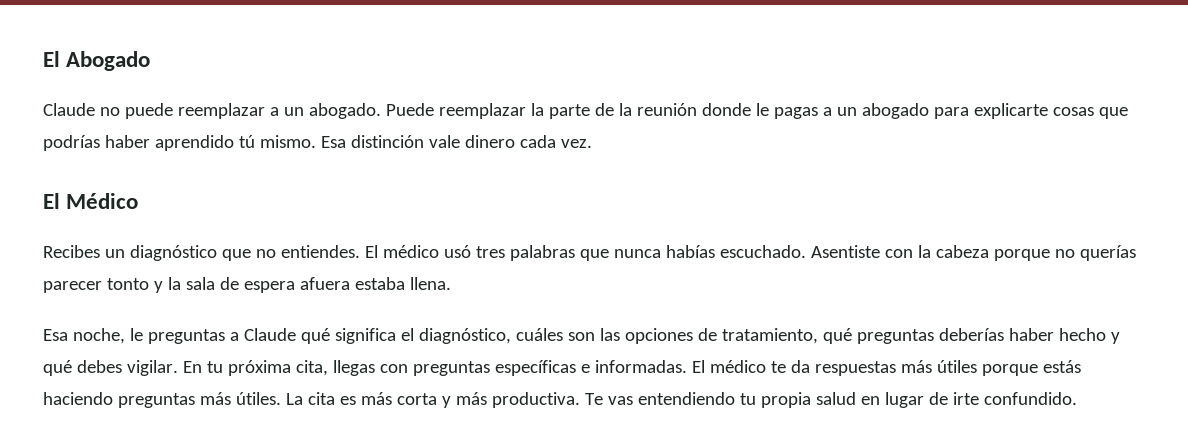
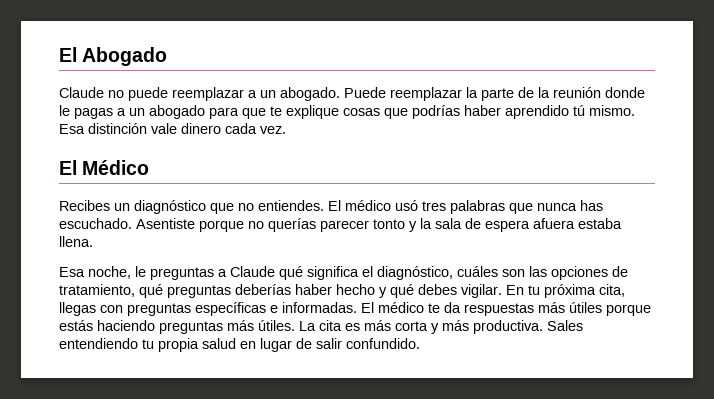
[973,103,1048,119] explicarte -> [242,105,339,119] que te explique
[665,245,715,258] habías -> [580,200,603,211] has
[884,245,989,258] con la cabeza -> (195, 223) none
[584,393,633,405] Te vas -> [547,320,583,331] Sales
[952,392,979,405] irte -> [316,338,342,349] salir

